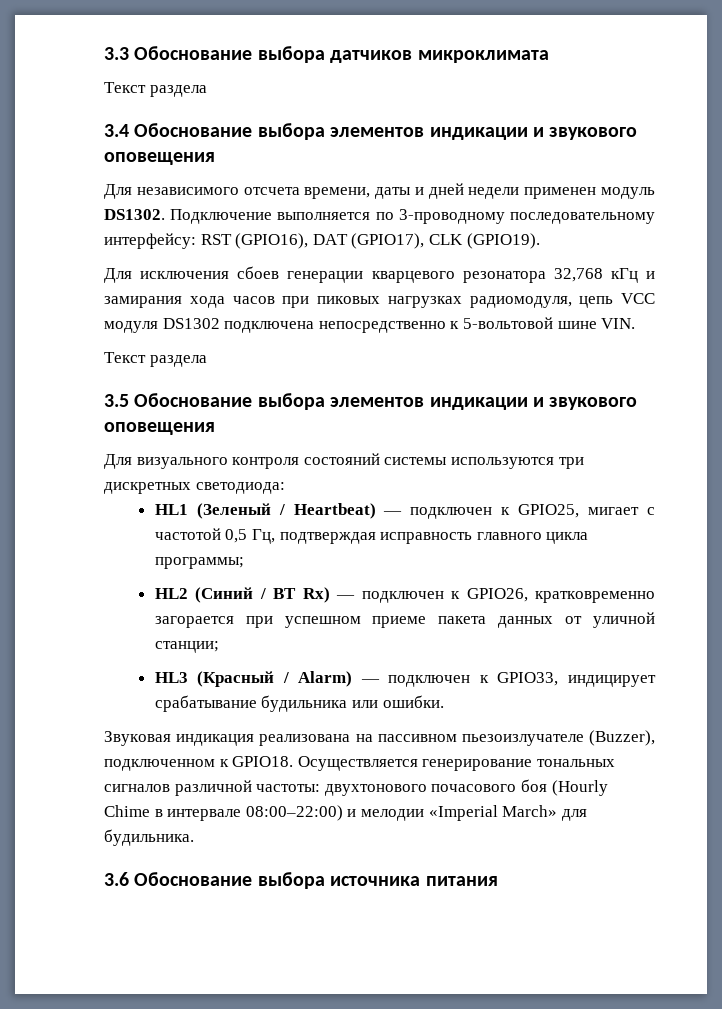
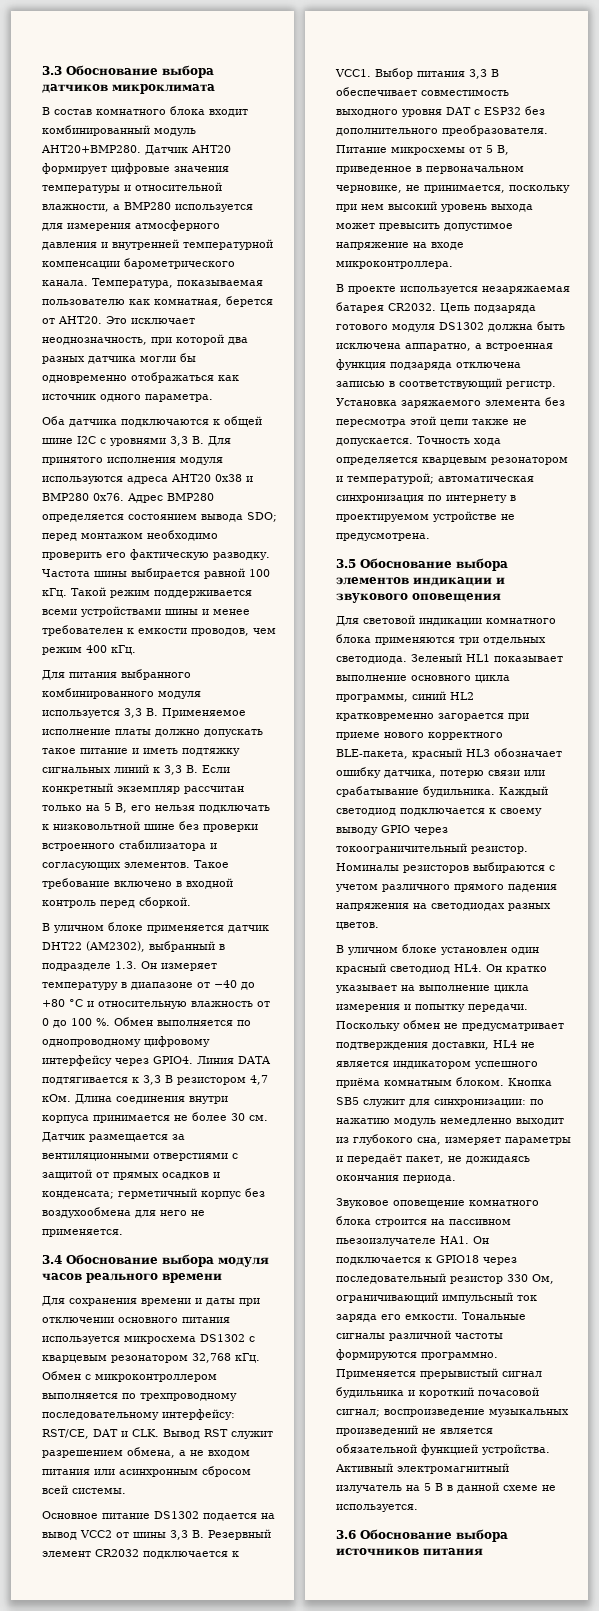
[104,82,207,97] [104,123,638,140] [104,152,215,165] [104,183,655,199] [104,209,505,224] Текст раздела // 3.4 Обоснование выбора элементов индикации и звукового оповещения // Для независимого отсчета времени, даты и дней недели применен модуль DS1302. Подключение выполняется по 3-проводному -> [42,106,248,117] [42,125,196,136] [41,145,231,155] [42,163,229,174] [42,182,222,193] [42,202,253,212] [42,220,220,231] [42,239,273,250] [42,258,235,269] [42,278,263,288] [42,296,273,307] [42,316,195,324] [42,334,248,345] [42,353,196,364] [42,372,239,383] [42,394,213,402] [42,416,262,427] [42,436,231,446] [42,457,223,465] [42,474,253,484] [42,493,214,503] [42,512,277,522] [42,530,218,541] [42,549,270,560] [42,568,270,579] [42,587,252,598] [42,606,250,617] [42,625,276,636] [42,645,136,655] [42,669,191,680] [42,688,201,699] [42,708,246,718] [42,729,263,737] [42,748,240,756] [42,764,230,775] [42,783,244,794] [42,803,270,813] [42,821,258,832] [42,840,217,851] [42,860,229,870] [42,878,233,889] [42,897,191,908] [42,922,269,933] [42,941,225,952] [42,961,217,971] [42,980,255,990] [42,999,270,1009] [42,1017,251,1028] [42,1036,210,1047] [42,1055,271,1066] [42,1075,268,1085] [42,1094,228,1104] [42,1112,268,1123] [42,1132,185,1142] [42,1153,238,1161] [42,1169,220,1180] [42,1188,265,1199] [42,1207,205,1218] [42,1229,123,1237] [42,1254,269,1267] [42,1273,222,1283] [42,1296,260,1306] [42,1317,230,1323] [42,1334,255,1344] [42,1353,260,1363] [42,1371,217,1382] [42,1393,237,1401] В состав комнатного блока входит комбинированный модуль AHT20+BMP280. Датчик AHT20 формирует цифровые значения температуры и относительной влажности, а BMP280 используется для измерения атмосферного давления и внутренней температурной компенсации барометрического канала. Температура, показываемая пользователю как комнатная, берется от AHT20. Это исключает неоднозначность, при которой два разных датчика могли бы одновременно отображаться как источник одного параметра. // Оба датчика подключаются к общей шине I2C с уровнями 3,3 В. Для принятого исполнения модуля используются адреса AHT20 0x38 и BMP280 0x76. Адрес BMP280 определяется состоянием вывода SDO; перед монтажом необходимо проверить его фактическую разводку. Частота шины выбирается равной 100 кГц. Такой режим поддерживается всеми устройствами шины и менее требователен к емкости проводов, чем режим 400 кГц. // Для питания выбранного комбинированного модуля используется 3,3 В. Применяемое исполнение платы должно допускать такое питание и иметь подтяжку сигнальных линий к 3,3 В. Если конкретный экземпляр рассчитан только на 5 В, его нельзя подключать к низковольтной шине без проверки встроенного стабилизатора и согласующих элементов. Такое требование включено в входной контроль перед сборкой. // В уличном блоке применяется датчик DHT22 (AM2302), выбранный в подразделе 1.3. Он измеряет температуру в диапазоне от −40 до +80 °C и относительную влажность от 0 до 100 %. Обмен выполняется по однопроводному цифровому интерфейсу через GPIO4. Линия DATA подтягивается к 3,3 В резистором 4,7 кОм. Длина соединения внутри корпуса принимается не более 30 см. Датчик размещается за вентиляционными отверстиями с защитой от прямых осадков и конденсата; герметичный корпус без воздухообмена для него не применяется. // 3.4 Обоснование выбора модуля часов реального времени // Для сохранения времени и даты при отключении основного питания используется микросхема DS1302 с кварцевым резонатором 32,768 кГц. Обмен с микроконтроллером выполняется по трехпроводному
[200,233,540,249] [104,266,655,283] [104,293,655,308] [104,317,636,333] [104,352,207,367] RST (GPIO16), DAT (GPIO17), CLK (GPIO19). // Для исключения сбоев генерации кварцевого резонатора 32,768 кГц и замирания хода часов при пиковых нагрузках радиомодуля, цепь VCC модуля DS1302 подключена непосредственно к 5-вольтовой шине VIN. // Текст раздела -> [42,1429,273,1439] [42,1447,250,1458] [42,1466,251,1477] [42,1485,126,1494] [42,1511,275,1521] [42,1529,271,1540] [42,1549,239,1559] [335,68,499,79] [336,87,509,96] [336,106,545,117] [336,125,548,136] [336,145,509,155] [336,166,524,174] [336,185,570,193] [336,201,533,212] [336,223,513,231] [336,242,464,250] [336,261,453,269] [336,284,570,294] [336,302,536,313] [336,321,565,332] [336,343,553,351] [336,359,521,370] [336,378,556,389] [336,397,565,408] [336,416,527,427] [336,436,501,446] [336,457,568,465] [336,473,534,484] [336,495,516,503] [336,511,515,522] [336,533,430,541] RST/CE, DAT и CLK. Вывод RST служит разрешением обмена, а не входом питания или асинхронным сбросом всей системы. // Основное питание DS1302 подается на вывод VCC2 от шины 3,3 В. Резервный элемент CR2032 подключается к VCC1. Выбор питания 3,3 В обеспечивает совместимость выходного уровня DAT с ESP32 без дополнительного преобразователя. Питание микросхемы от 5 В, приведенное в первоначальном черновике, не принимается, поскольку при нем высокий уровень выхода может превысить допустимое напряжение на входе микроконтроллера. // В проекте используется незаряжаемая батарея CR2032. Цепь подзаряда готового модуля DS1302 должна быть исключена аппаратно, а встроенная функция подзаряда отключена записью в соответствующий регистр. Установка заряжаемого элемента без пересмотра этой цепи также не допускается. Точность хода определяется кварцевым резонатором и температурой; автоматическая синхронизация по интернету в проектируемом устройстве не предусмотрена.
[136,453,584,469] [104,482,285,494] [154,503,655,519] [154,528,589,544] [154,557,244,569] [154,587,655,603] [154,612,655,628] [154,641,219,653] [154,671,656,687] [154,695,444,712] [104,730,656,746] [104,756,615,771] [104,779,608,796] [104,805,587,821] [104,829,194,846] визуального контроля состояний системы используются три дискретных светодиода: // HL1 (Зеленый / Heartbeat) — подключен к GPIO25, мигает с частотой 0,5 Гц, подтверждая исправность главного цикла программы; // HL2 (Синий / BT Rx) — подключен к GPIO26, кратковременно загорается при успешном приеме пакета данных от уличной станции; // HL3 (Красный / Alarm) — подключен к GPIO33, индицирует срабатывание будильника или ошибки. // Звуковая индикация реализована на пассивном пьезоизлучателе (Buzzer), подключенном к GPIO18. Осуществляется генерирование тональных сигналов различной частоты: двухтонового почасового боя (Hourly Chime в интервале 08:00–22:00) и мелодии «Imperial March» для будильника. -> [363,615,556,626] [336,634,546,645] [336,653,563,664] [336,675,510,683] [336,691,474,702] [336,713,529,721] [336,732,503,740] [336,748,562,759] [336,767,545,778] [336,786,548,797] [336,808,542,816] [336,825,448,835] [336,843,528,854] [336,862,555,873] [336,884,557,892] [336,903,551,911] [336,922,379,930] [336,944,539,955] [336,963,547,974] [336,985,529,993] [336,1004,528,1012] [336,1020,564,1031] [336,1040,535,1050] [336,1061,538,1069] [336,1077,552,1088] [336,1097,544,1107] [336,1118,564,1126] [336,1134,571,1145] [336,1154,530,1164] [336,1175,456,1183] [336,1198,539,1208] [336,1216,511,1227] [336,1236,489,1246] [336,1255,517,1265] [336,1273,554,1284] [336,1292,537,1303] [336,1312,526,1322] [336,1330,503,1341] [336,1349,498,1360] [336,1368,542,1379] [336,1387,539,1398] [336,1409,569,1417] [336,1425,493,1436] [336,1444,550,1455] [336,1463,509,1474] [336,1482,556,1493] [336,1504,418,1512] световой индикации комнатного блока применяются три отдельных светодиода. Зеленый HL1 показывает выполнение основного цикла программы, синий HL2 кратковременно загорается при приеме нового корректного BLE-пакета, красный HL3 обозначает ошибку датчика, потерю связи или срабатывание будильника. Каждый светодиод подключается к своему выводу GPIO через токоограничительный резистор. Номиналы резисторов выбираются с учетом различного прямого падения напряжения на светодиодах разных цветов. // В уличном блоке установлен один красный светодиод HL4. Он кратко указывает на выполнение цикла измерения и попытку передачи. Поскольку обмен не предусматривает подтверждения доставки, HL4 не является индикатором успешного приёма комнатным блоком. Кнопка SB5 служит для синхронизации: по нажатию модуль немедленно выходит из глубокого сна, измеряет параметры и передаёт пакет, не дожидаясь окончания периода. // Звуковое оповещение комнатного блока строится на пассивном пьезоизлучателе HA1. Он подключается к GPIO18 через последовательный резистор 330 Ом, ограничивающий импульсный ток заряда его емкости. Тональные сигналы различной частоты формируются программно. Применяется прерывистый сигнал будильника и короткий почасовой сигнал; воспроизведение музыкальных произведений не является обязательной функцией устройства. Активный электромагнитный излучатель на 5 В в данной схеме не используется.
[330,876,421,886] источника -> [336,1548,419,1555] источников

